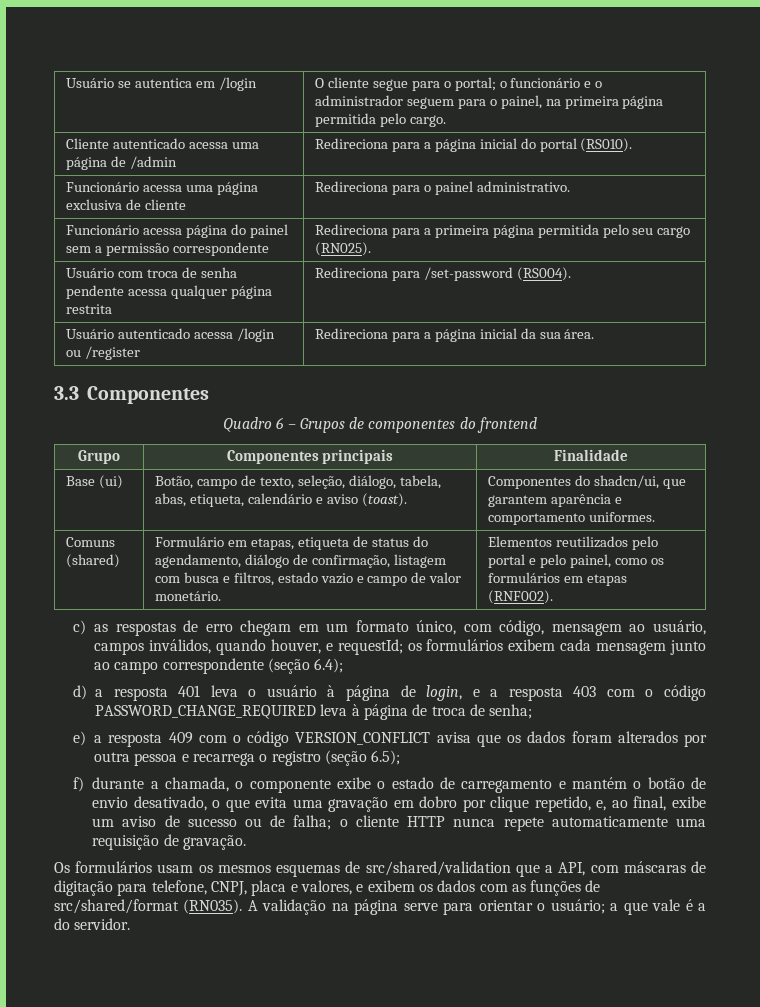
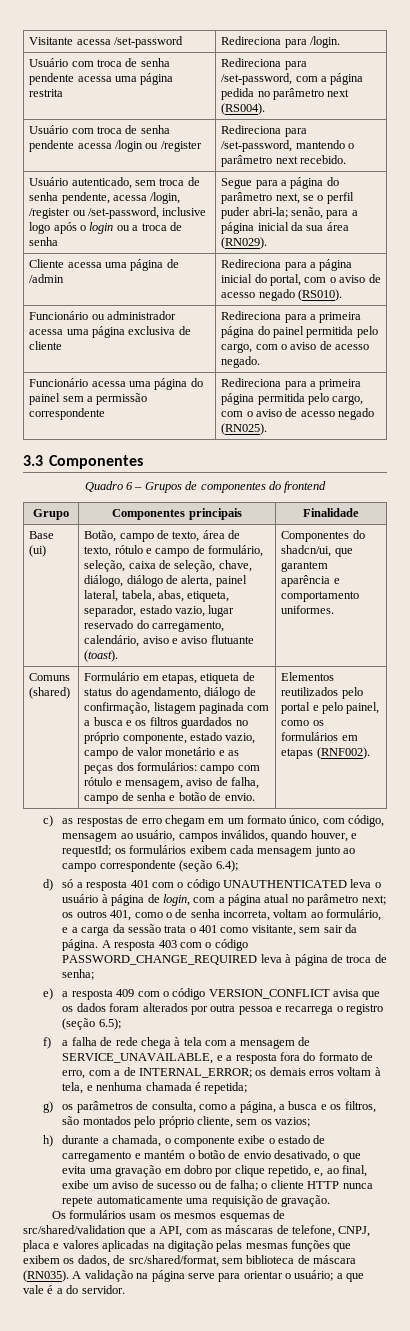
[66,77,257,91] [315,77,603,91] [315,95,664,109] [315,113,446,127] Usuário se autentica em /login | O cliente segue para o portal; o funcionário e o administrador seguem para o painel, na primeira página permitida pelo cargo. -> [29,36,184,48] [221,36,341,48] [29,58,170,67] [29,73,174,85] [29,89,64,97] [221,58,307,70] [221,73,364,85] [221,88,350,100] [221,103,266,115] [29,125,170,134] [29,140,202,152] [221,125,307,137] [221,140,355,152] [221,155,347,167] [29,177,200,189] [29,192,181,204] [29,207,207,219] [29,222,182,234] [29,237,59,246] [221,177,339,189] [221,192,354,204] [221,207,358,219] [221,222,349,234] [221,237,268,249] Visitante acessa /set-password | Redireciona para /login. // Usuário com troca de senha pendente acessa uma página restrita | Redireciona para /set-password, com a página pedida no parâmetro next (RS004). // Usuário com troca de senha pendente acessa /login ou /register | Redireciona para /set-password, mantendo o parâmetro next recebido. // Usuário autenticado, sem troca de senha pendente, acessa /login, /register ou /set-password, inclusive logo após o login ou a troca de senha | Segue para a página do parâmetro next, se o perfil puder abri-la; senão, para a página inicial da sua área (RN029).
[112,138,185,149] autenticado -> (65, 263) none
[539,138,577,152] portal -> [270,274,381,286] [221,289,295,301] portal, com o aviso de acesso negado
(140, 187) none -> [91,311,177,320] ou administrador
[423,181,570,195] [66,225,182,235] o painel administrativo. // Funcionário acessa -> [310,312,362,323] [221,326,378,338] [221,341,370,353] [221,356,261,368] [29,378,152,387] a primeira página do painel permitida pelo cargo, com o aviso de acesso negado. // Funcionário acessa uma
[632,226,691,238] [315,242,372,256] [66,267,237,278] [66,285,272,299] [66,304,113,314] [315,267,571,281] [66,328,275,342] [66,346,140,360] [315,328,595,342] seu cargo (RN025). // Usuário com troca de senha pendente acessa qualquer página restrita | Redireciona para /set-password (RS004). // Usuário autenticado acessa /login ou /register | Redireciona para a página inicial da sua área. -> [332,395,364,405] [221,408,375,420] [221,423,268,435] cargo, com o aviso de acesso negado (RN025).
[297,475,441,489] [155,493,312,507] seleção, diálogo, tabela, abas, etiqueta, calendário -> [202,530,241,539] [84,545,264,557] [84,560,252,572] [84,575,247,587] [84,590,230,602] [84,605,235,617] [84,620,225,632] [84,635,169,647] área de texto, rótulo e campo de formulário, seleção, caixa de seleção, chave, diálogo, diálogo de alerta, painel lateral, tabela, abas, etiqueta, separador, estado vazio, lugar reservado do carregamento, calendário, aviso
(358, 499) none -> [210,635,254,644] flutuante
[155,572,462,586] [155,591,222,601] com busca e filtros, estado vazio e campo de valor monetário. -> [199,702,270,714] [84,717,248,729] [84,732,256,744] [84,747,240,759] [84,762,260,774] [84,777,260,789] [84,792,255,804] paginada com a busca e os filtros guardados no próprio componente, estado vazio, campo de valor monetário e as peças dos formulários: campo com rótulo e mensagem, aviso de falha, campo de senha e botão de envio.
(88, 692) none -> [62,879,74,888] só
(201, 691) none -> [151,879,348,891] com o código UNAUTHENTICATED
[472,689,499,697] e a -> [193,894,386,906] [62,909,382,921] [62,924,357,936] [62,939,111,951] com a página atual no parâmetro next; os outros 401, como o de senha incorreta, voltam ao formulário, e a carga da sessão trata o 401 como visitante, sem sair da página. A
(85, 784) none -> [62,1037,311,1049] [62,1052,374,1064] [62,1067,381,1079] [62,1082,248,1094] [42,1101,376,1113] [62,1116,311,1128] [42,1135,53,1147] a falha de rede chega à tela com a mensagem de SERVICE_UNAVAILABLE, e a resposta fora do formato de erro, com a de INTERNAL_ERROR; os demais erros voltam à tela, e nenhuma chamada é repetida; // g) os parâmetros de consulta, como a página, a busca e os filtros, são montados pelo próprio cliente, sem os vazios; // h)
(619, 869) none -> [210,1228,222,1234] as
[54,880,148,896] digitação para -> (289, 1229) none
[300,880,601,896] [54,899,179,914] valores, e exibem os dados com as funções de src/shared/format -> [62,1240,352,1252] [23,1255,356,1267] valores aplicadas na digitação pelas mesmas funções que exibem os dados, de src/shared/format, sem biblioteca de máscara

